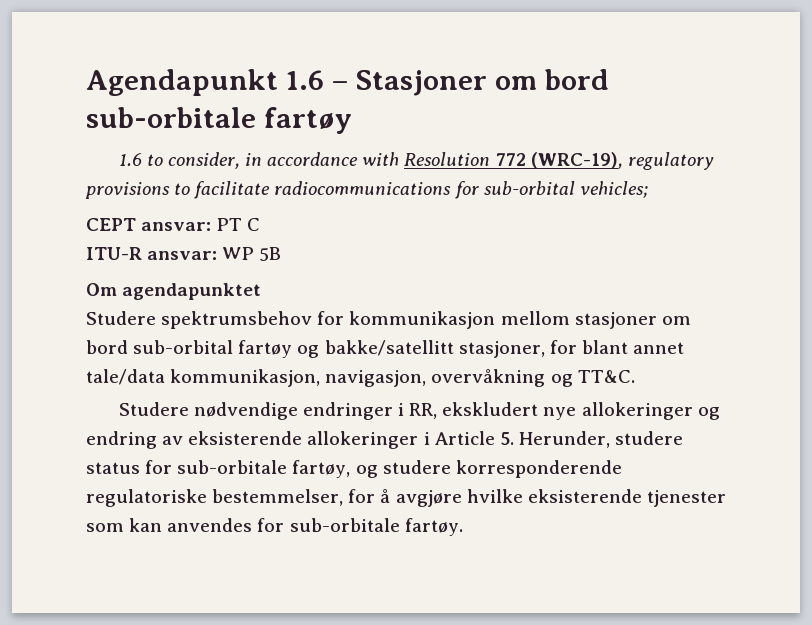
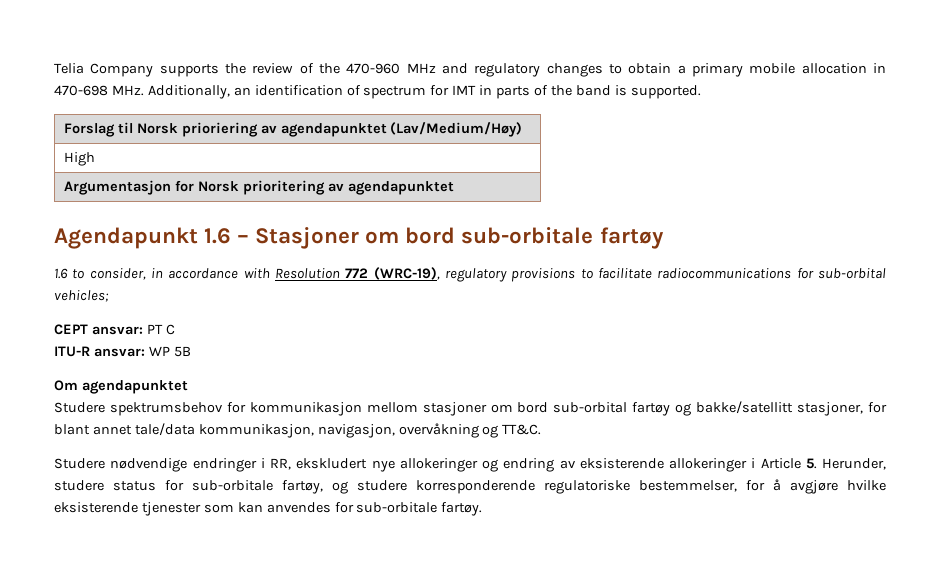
(86, 82) none -> [54,63,887,77] [54,85,701,99] [63,122,523,137] [63,152,95,166] [63,180,454,195] Telia Company supports the review of the 470-960 MHz and regulatory changes to obtain a primary mobile allocation in 470-698 MHz. Additionally, an identification of spectrum for IMT in parts of the band is supported. // Forslag til Norsk prioriering av agendapunktet (Lav/Medium/Høy) // High // Argumentasjon for Norsk prioritering av agendapunktet //

